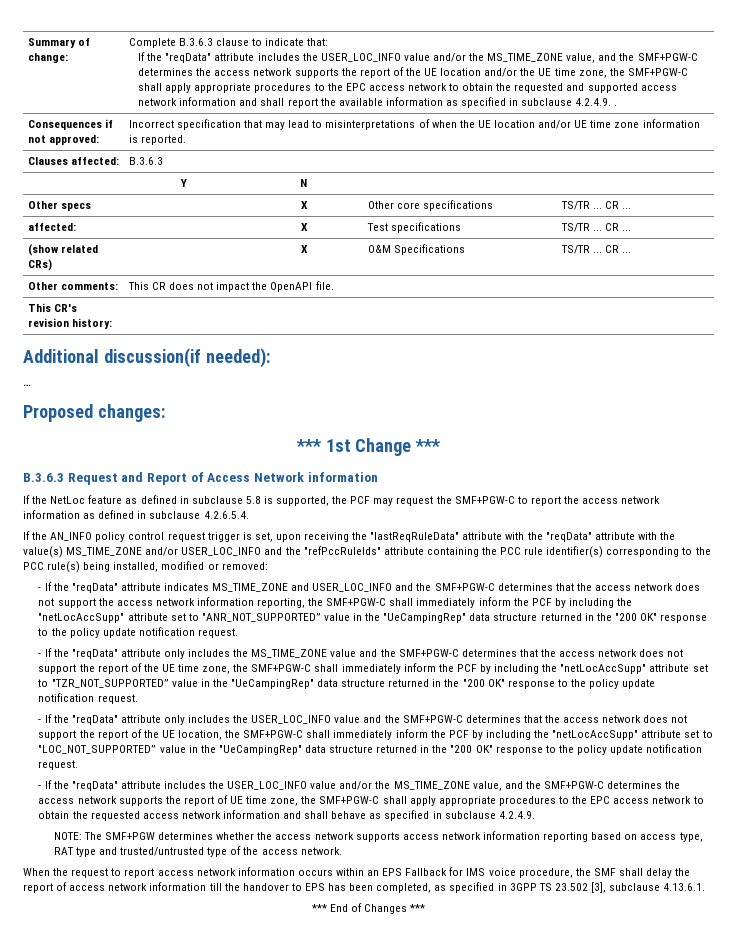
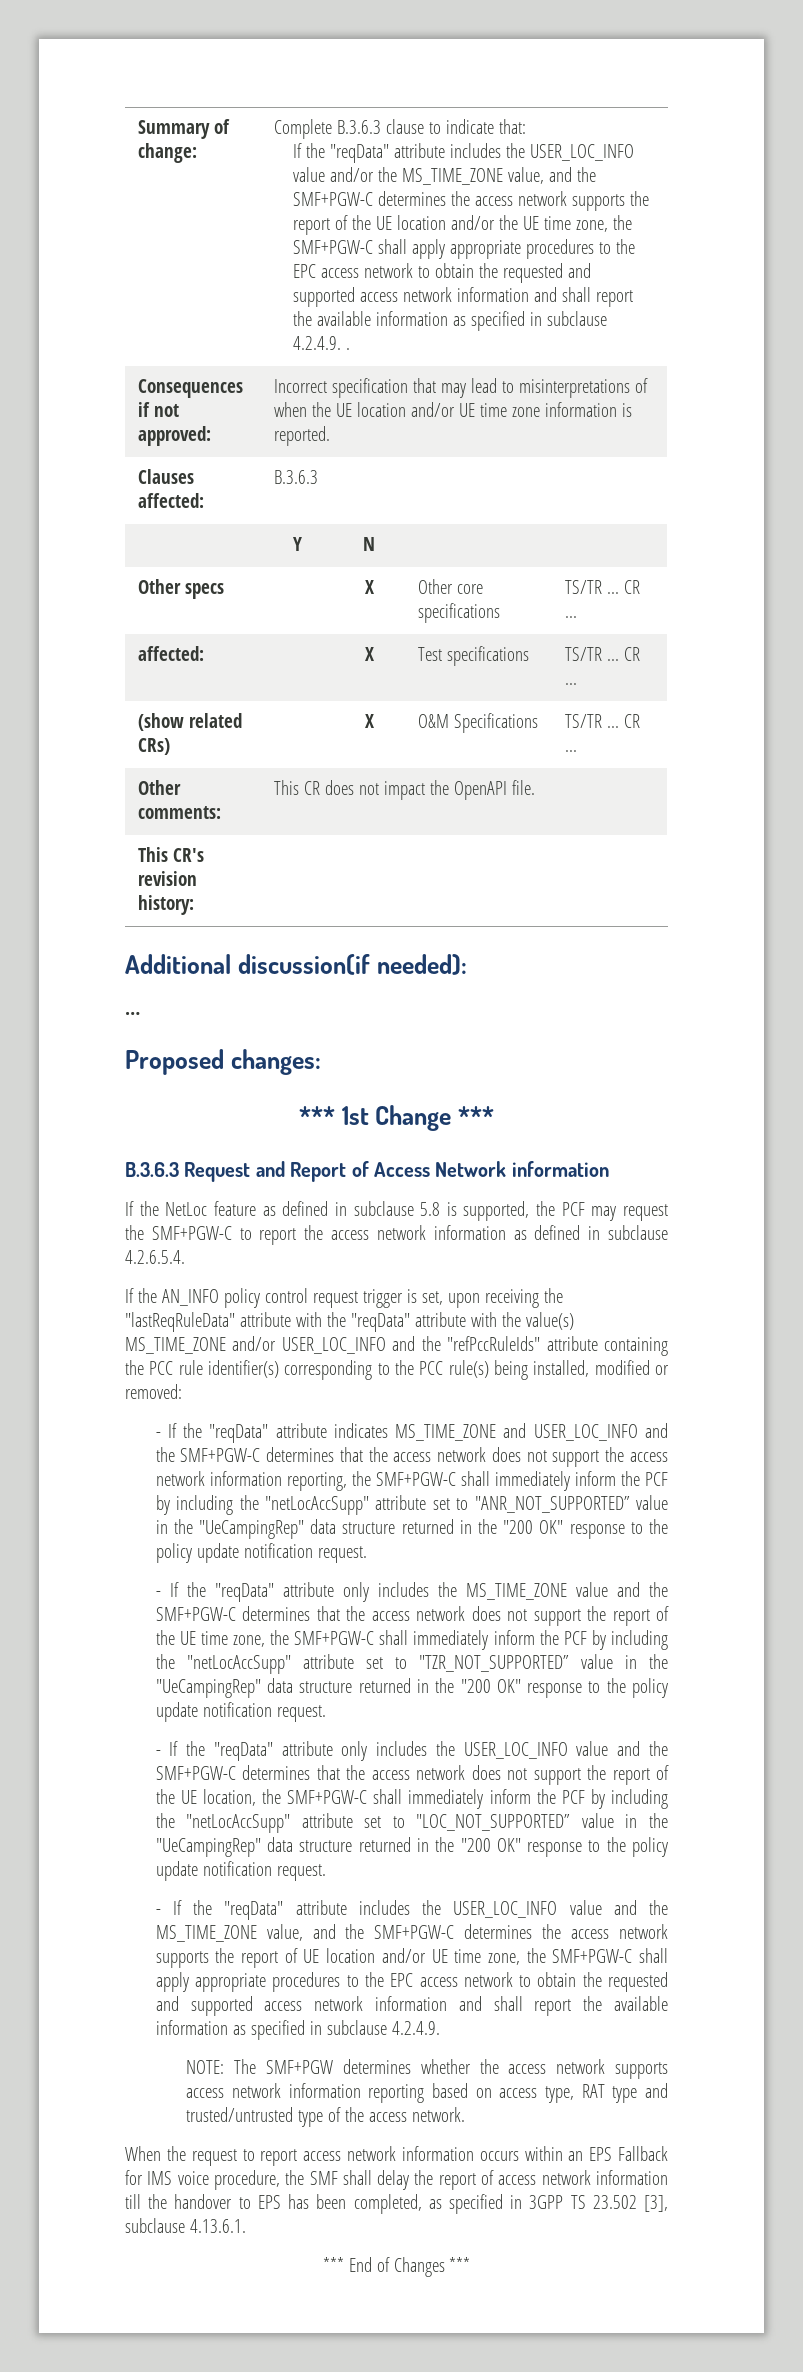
[339,781,373,790] and/or -> [613,1900,637,1915] and
(244, 800) none -> [326,1948,448,1963] location and/or UE
[142,810,367,819] access network information and shall behave -> [155,1996,668,2016] [155,2020,228,2035] and supported access network information and shall report the available information

